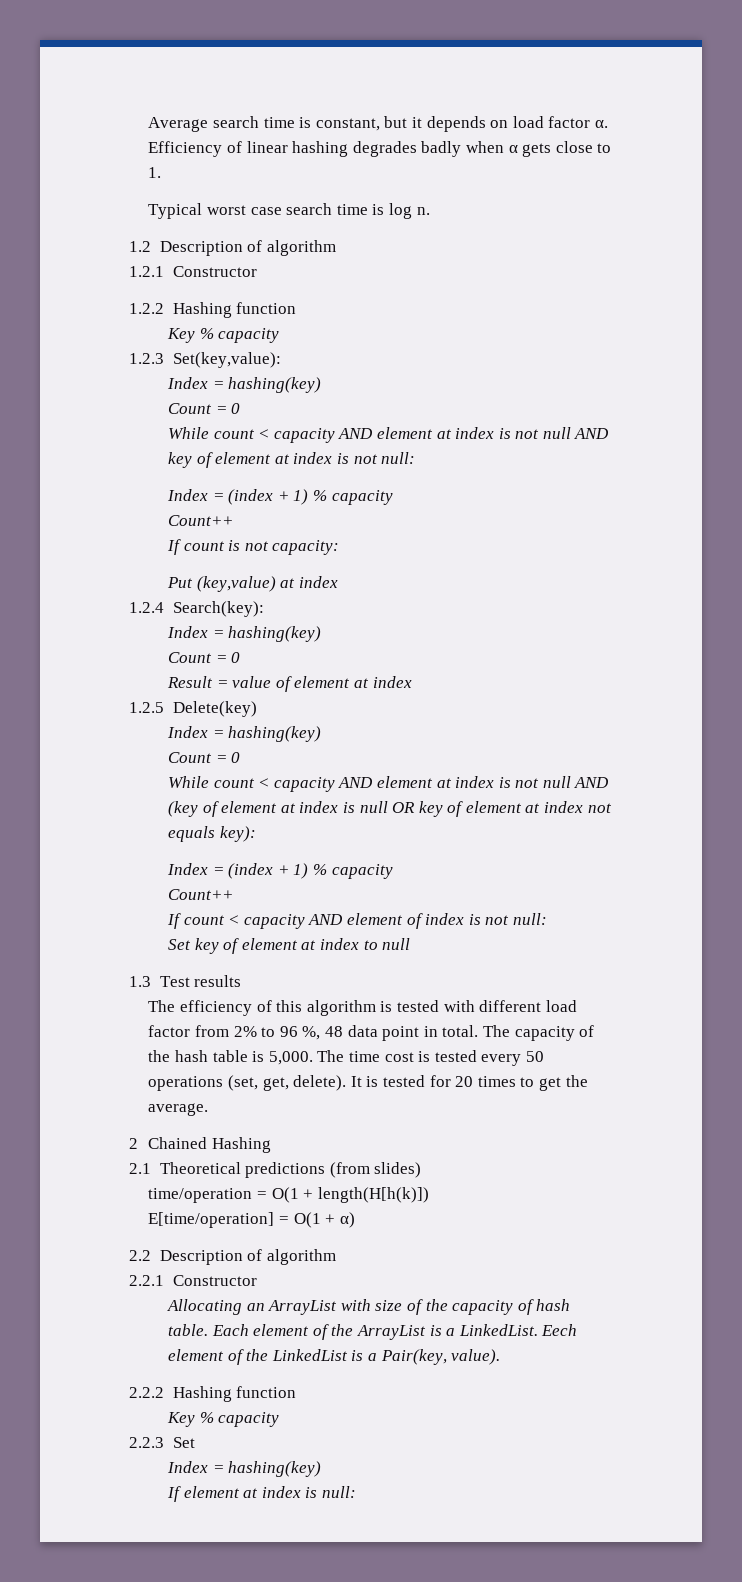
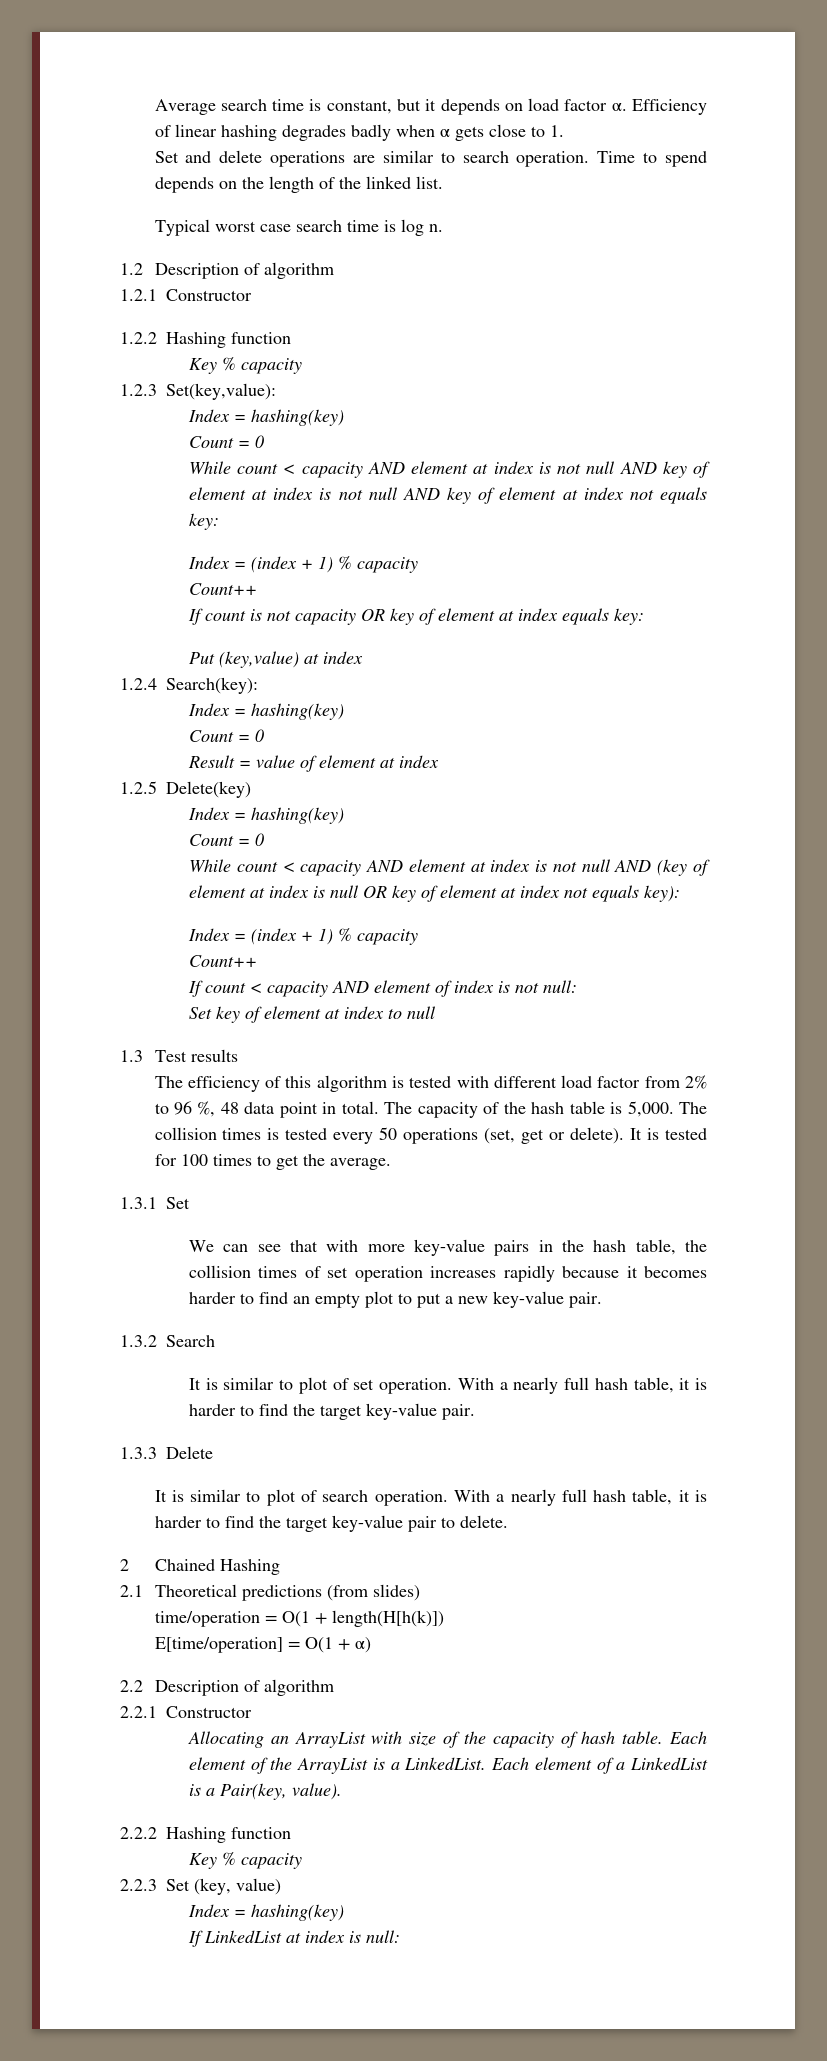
(162, 172) none -> [154,150,707,167] [154,176,443,193] // Set and delete operations are similar to search operation. Time to spend depends on the length of the linked list.
[381,452,416,464] null: -> [368,487,707,504] [189,513,220,530] null AND key of element at index not equals key:
[272,540,340,555] capacity: -> [295,608,645,625] capacity OR key of element at index equals key:
[349,1051,414,1062] time cost -> [154,1127,262,1140] collision times
[262,1077,289,1091] get, -> [521,1129,566,1144] get or
[455,1076,474,1087] 20 -> [180,1154,208,1166] 100
(209, 1109) none -> [120,1197,190,1209] [189,1239,707,1256] [189,1265,707,1282] [189,1291,603,1308] [120,1335,215,1347] [189,1377,707,1394] [189,1403,476,1420] [120,1446,213,1459] [154,1489,707,1506] [154,1515,508,1532] // 1.3.1 Set // We can see that with more key-value pairs in the hash table, the collision times of set operation increases rapidly because it becomes harder to find an empty plot to put a new key-value pair. // 1.3.2 Search // It is similar to plot of set operation. With a nearly full hash table, it is harder to find the target key-value pair. // 1.3.3 Delete // It is similar to plot of search operation. With a nearly full hash table, it is harder to find the target key-value pair to delete.
[541,1324,578,1336] [167,1349,269,1365] Eech element of the -> [491,1757,626,1774] Each element of a
(195, 1442) none -> [194,1878,281,1895] (key, value)
[183,1486,240,1498] element -> [204,1930,283,1943] LinkedList

